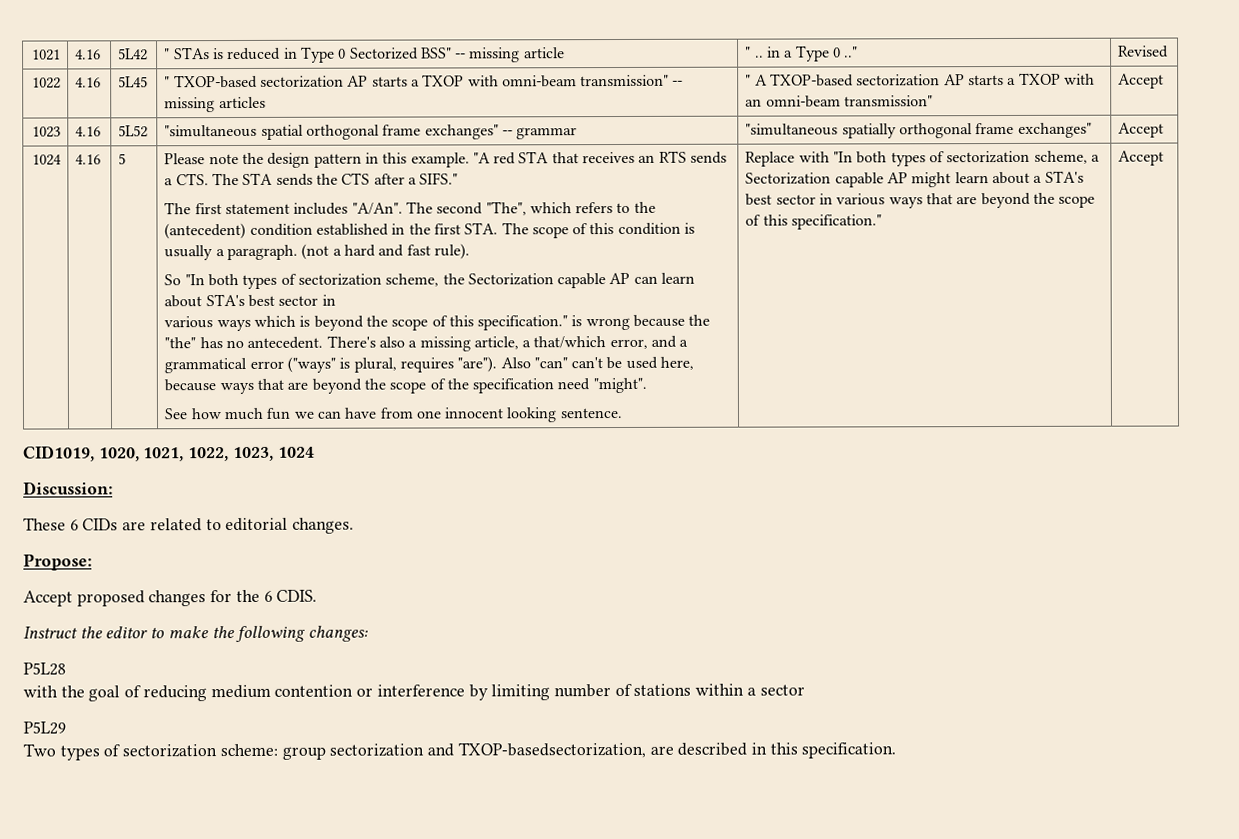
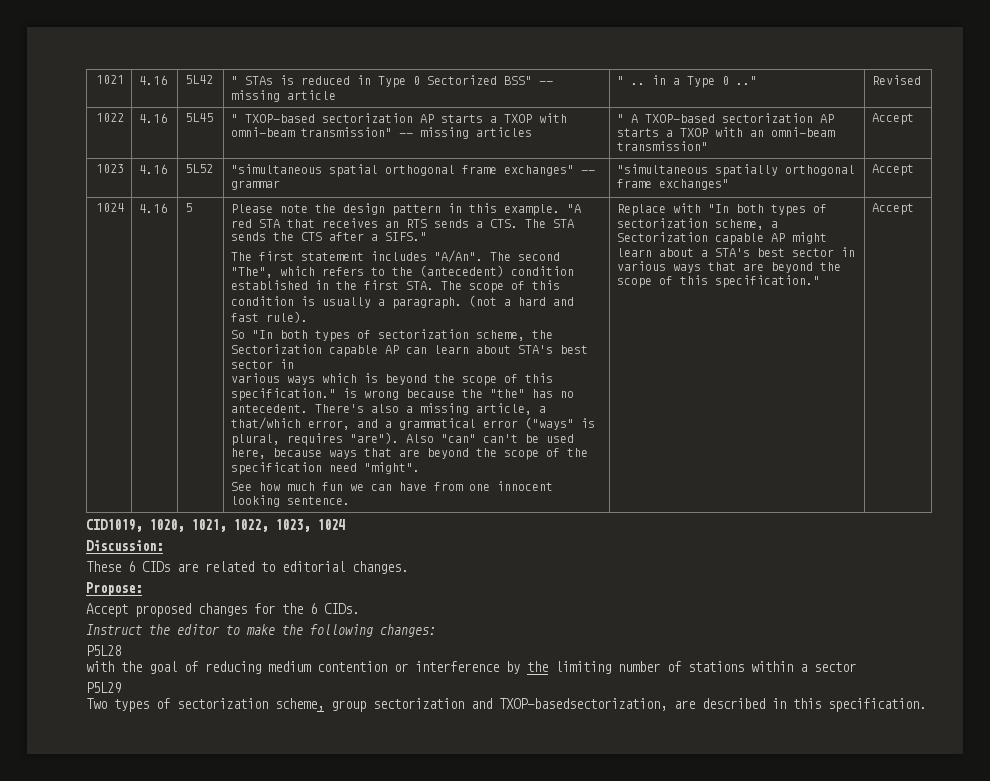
[276,589,318,602] CDIS. -> [324,603,359,614] CIDs.
(488, 692) none -> [527,661,548,672] the
[219,743,278,757] scheme: -> [275,698,324,711] scheme,

